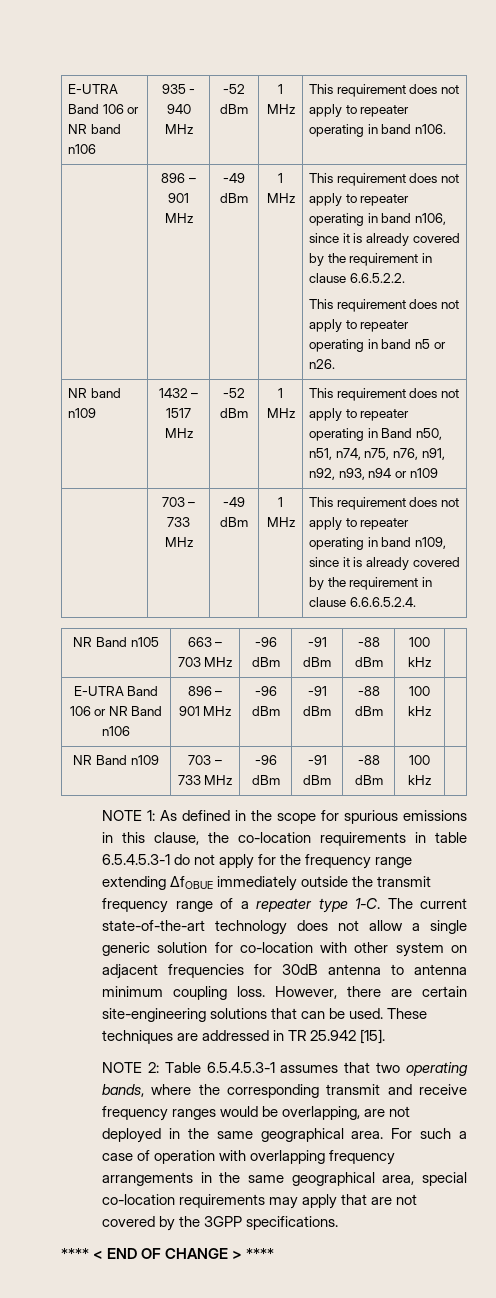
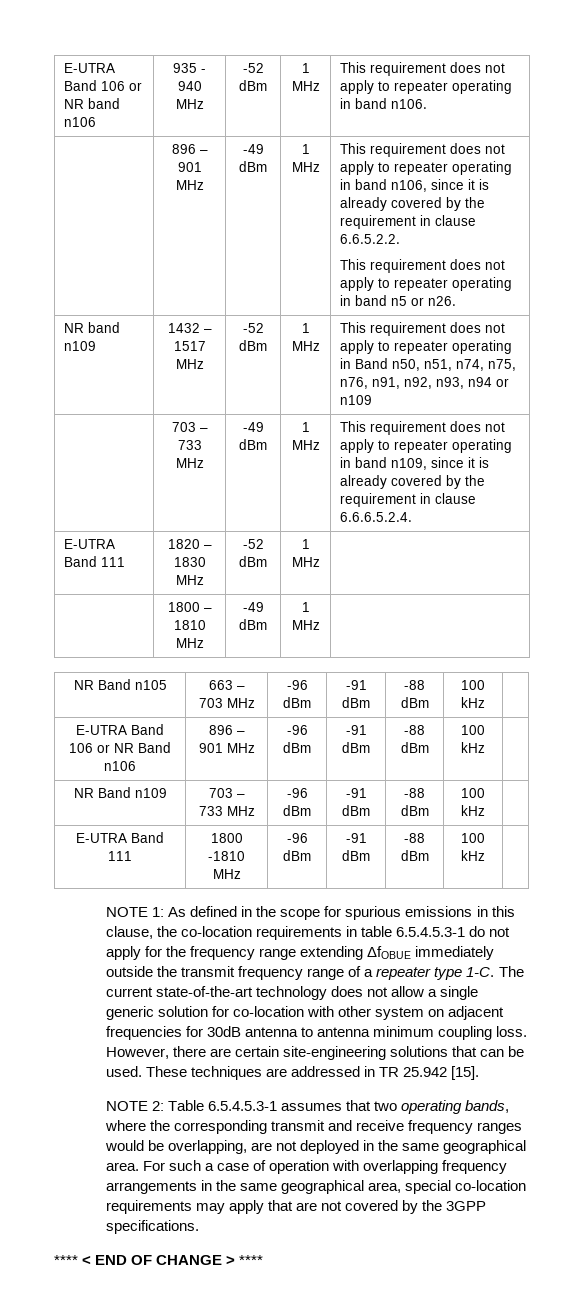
(416, 602) none -> [63,539,115,549] [63,556,125,567] [167,539,212,549] [173,557,206,567] [175,575,204,585] [242,539,264,549] [239,556,267,567] [301,539,310,549] [291,557,320,567] [167,602,212,612] [173,620,206,630] [175,638,204,648] [242,602,264,612] [239,619,267,630] [301,602,310,612] [291,620,320,630] // E-UTRA Band 111 | 1820 – 1830 MHz | -52 dBm | 1 MHz | // | 1800 – 1810 MHz | -49 dBm | 1 MHz |
(431, 780) none -> [76,832,164,843] [108,851,132,861] [210,833,243,843] [208,851,245,861] [212,869,241,879] [286,833,308,843] [283,850,311,861] [345,833,367,843] [342,850,370,861] [404,833,425,843] [400,850,429,861] [461,833,485,843] [461,850,485,861] // E-UTRA Band 111 | 1800 -1810 MHz | -96 dBm | -91 dBm | -88 dBm | 100 kHz |

